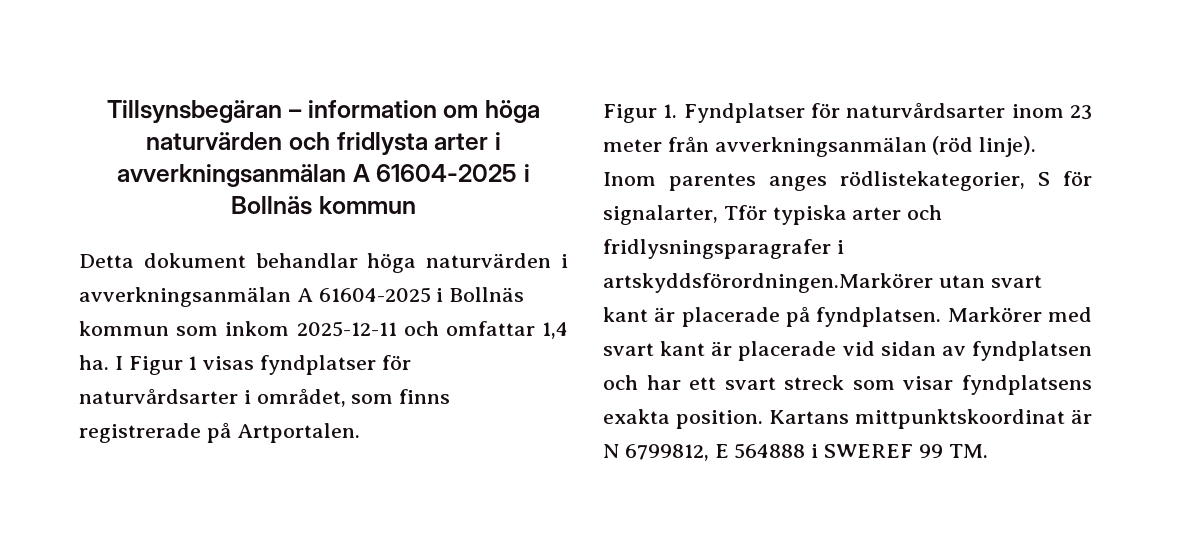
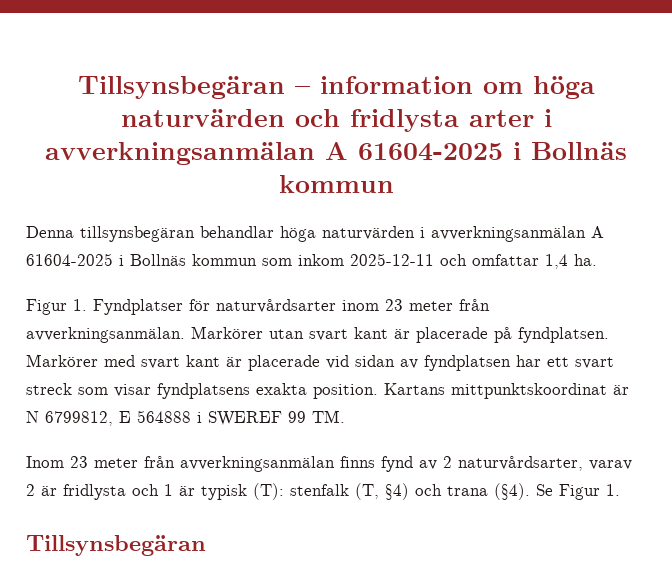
[79,253,246,268] Detta dokument -> [26,226,195,242] Denna tillsynsbegäran
[114,355,411,375] [79,388,451,407] [79,422,360,443] I Figur 1 visas fyndplatser för naturvårdsarter i området, som finns registrerade på Artportalen. -> (597, 260) none
[714,136,1037,157] [603,171,1092,191] [603,205,943,225] [603,239,844,259] [603,273,933,293] avverkningsanmälan (röd linje). Inom parentes anges rödlistekategorier, S för signalarter, Tför typiska arter och fridlysningsparagrafer i artskyddsförordningen.Markörer -> [26,326,263,343] avverkningsanmälan. Markörer
[603,375,638,390] och -> (511, 363) none
(988, 451) none -> [26,456,632,472] [26,483,620,500] [26,535,206,556] // Inom 23 meter från avverkningsanmälan finns fynd av 2 naturvårdsarter, varav 2 är fridlysta och 1 är typisk (T): stenfalk (T, §4) och trana (§4). Se Figur 1. // Tillsynsbegäran

